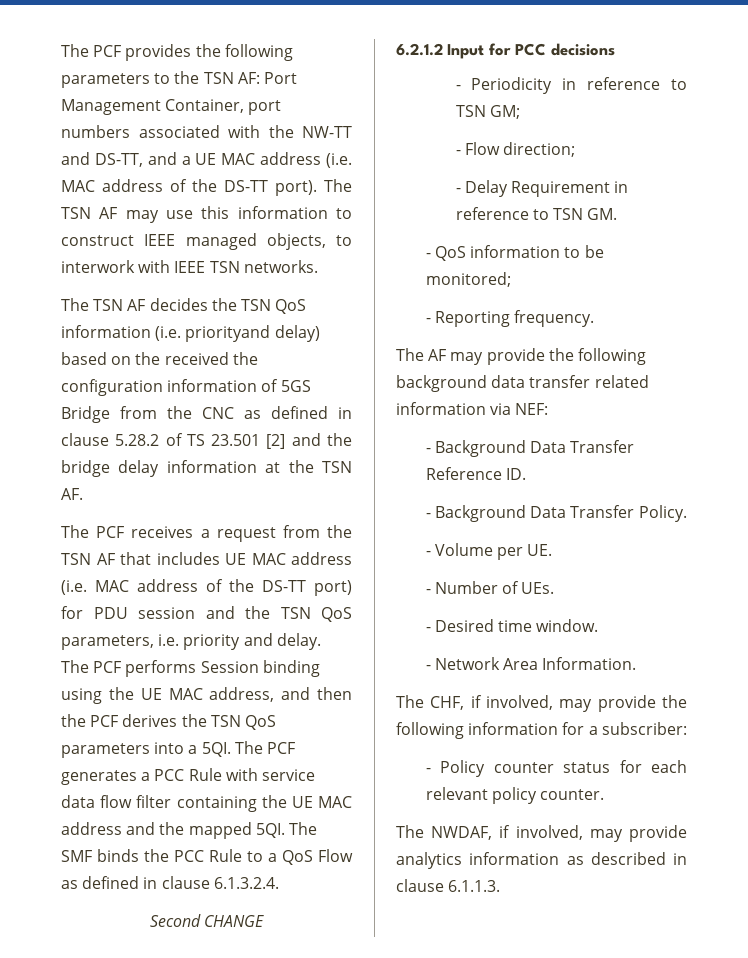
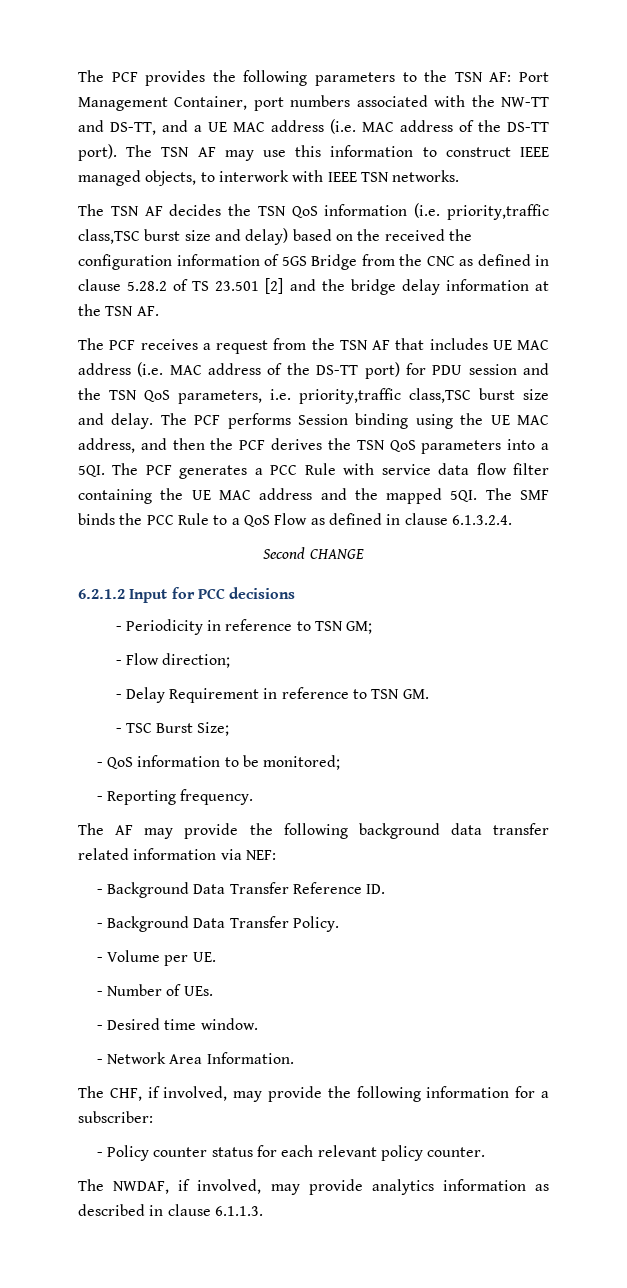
[185,325,271,342] priorityand -> [447,204,549,220] [78,229,241,244] priority,traffic class,TSC burst size and
[183,634,241,650] priority -> [299,388,549,404] priority,traffic class,TSC burst size
(618, 214) none -> [115,722,230,736] // - TSC Burst Size;

